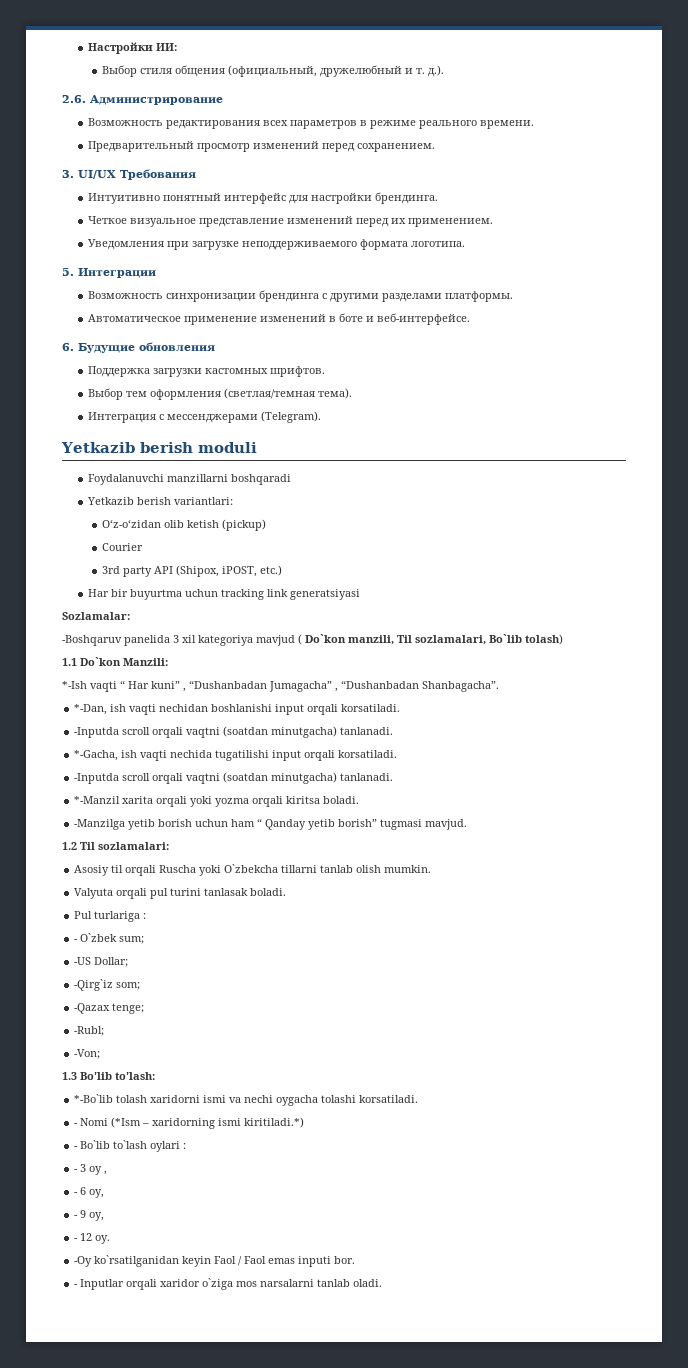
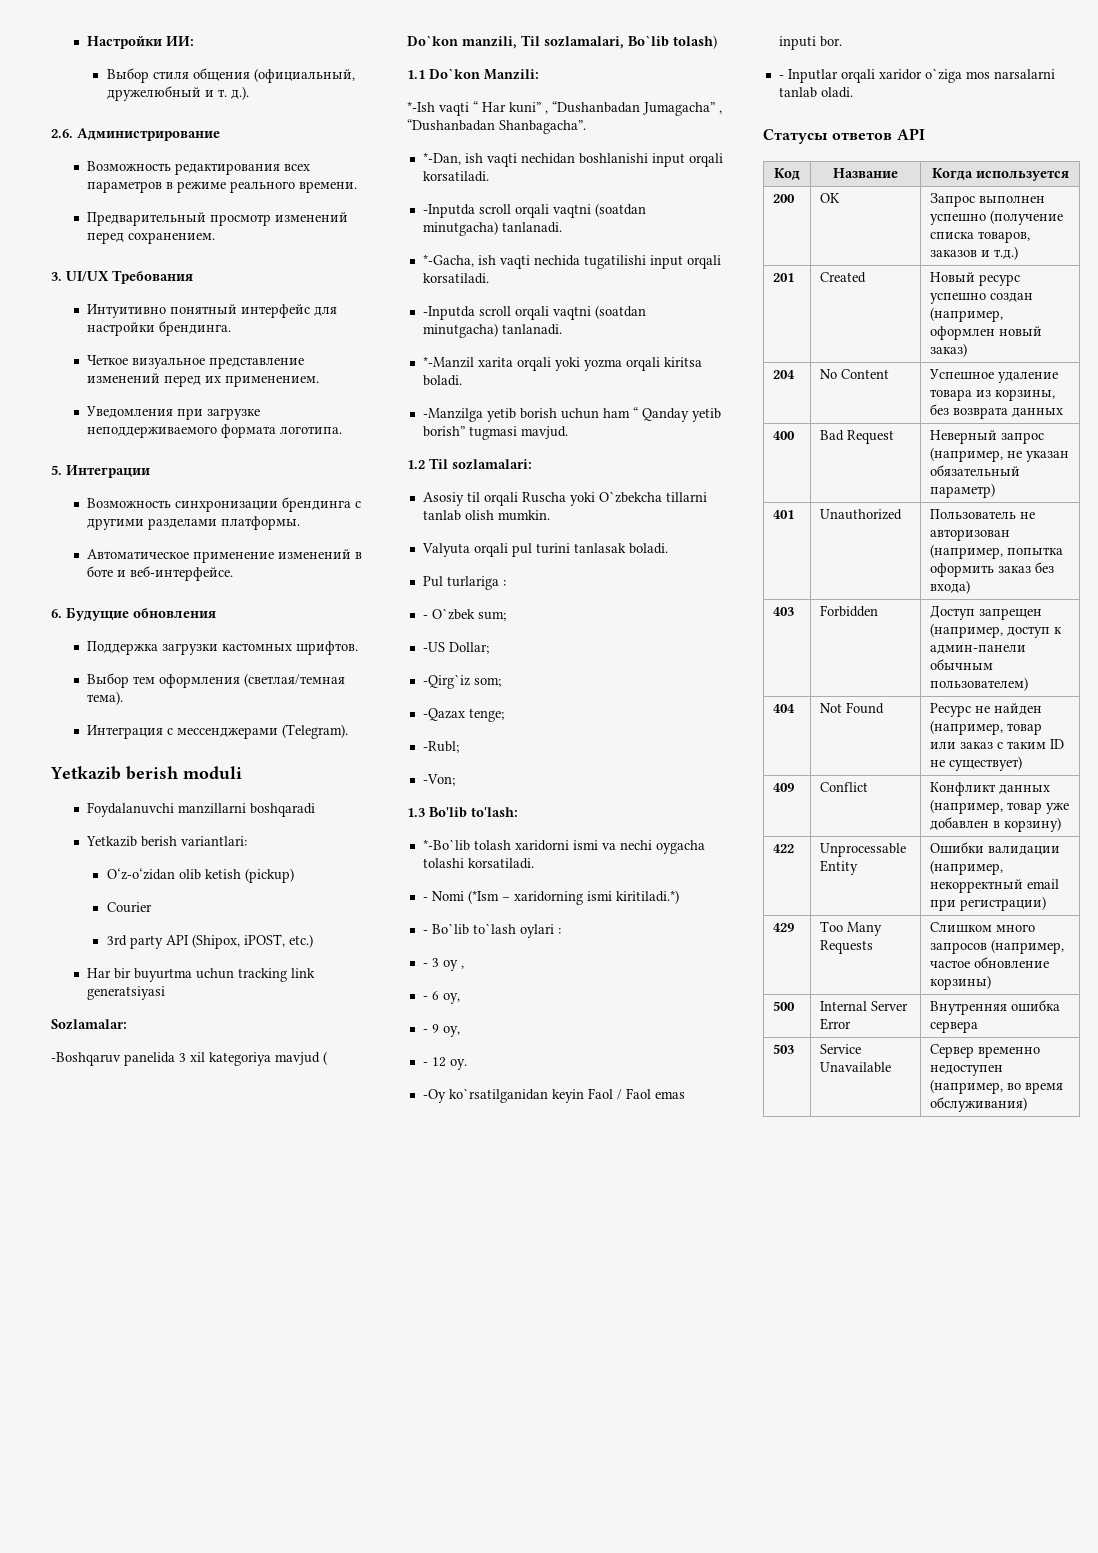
(383, 1283) none -> [763,128,925,144] [774,168,800,181] [833,168,898,178] [931,168,1069,181] [773,194,796,203] [820,193,841,203] [930,193,1046,207] [930,210,1064,225] [930,231,1031,243] [930,246,1019,260] [773,273,795,282] [820,272,867,283] [930,272,1021,286] [930,293,1034,304] [930,307,1004,322] [930,326,1043,340] [930,343,968,357] [773,370,796,379] [820,369,890,379] [929,369,1059,383] [930,389,1056,401] [930,404,1064,419] [773,431,796,440] [820,430,895,444] [930,430,1045,444] [930,447,1070,462] [930,465,1021,476] [930,483,996,498] [773,510,795,519] [820,509,903,520] [930,509,1036,519] [930,529,1011,541] [930,544,1064,559] [930,562,1055,577] [930,580,971,594] [773,607,795,616] [820,605,879,617] [930,605,1043,620] [930,623,1063,638] [930,645,1027,654] [930,659,994,670] [930,677,1029,691] [773,704,796,713] [820,702,885,714] [930,703,1043,717] [930,720,1043,735] [930,739,1065,749] [930,756,1023,771] [773,783,795,792] [820,782,869,792] [930,782,1051,796] [930,799,1070,814] [930,817,1062,832] [773,844,795,853] [820,843,907,857] [820,860,859,875] [930,842,1061,855] [930,860,1004,875] [930,879,1060,893] [930,896,1047,911] [773,923,795,932] [820,921,883,936] [820,940,874,954] [930,922,1036,933] [930,939,1065,954] [930,957,1050,968] [930,975,992,990] [773,1001,796,1011] [820,1001,909,1011] [820,1018,852,1030] [930,1000,1061,1015] [930,1021,979,1033] [773,1044,795,1054] [820,1044,862,1054] [820,1062,892,1073] [930,1044,1041,1058] [930,1064,1004,1076] [930,1079,1064,1094] [930,1097,1028,1112] // Статусы ответов API // Код | Название | Когда используется // 200 | OK | Запрос выполнен успешно (получение списка товаров, заказов и т.д.) // 201 | Created | Новый ресурс успешно создан (например, оформлен новый заказ) // 204 | No Content | Успешное удаление товара из корзины, без возврата данных // 400 | Bad Request | Неверный запрос (например, не указан обязательный параметр) // 401 | Unauthorized | Пользователь не авторизован (например, попытка оформить заказ без входа) // 403 | Forbidden | Доступ запрещен (например, доступ к админ-панели обычным пользователем) // 404 | Not Found | Ресурс не найден (например, товар или заказ с таким ID не существует) // 409 | Conflict | Конфликт данных (например, товар уже добавлен в корзину) // 422 | Unprocessable Entity | Ошибки валидации (например, некорректный email при регистрации) // 429 | Too Many Requests | Слишком много запросов (например, частое обновление корзины) // 500 | Internal Server Error | Внутренняя ошибка сервера // 503 | Service Unavailable | Сервер временно недоступен (например, во время обслуживания)

